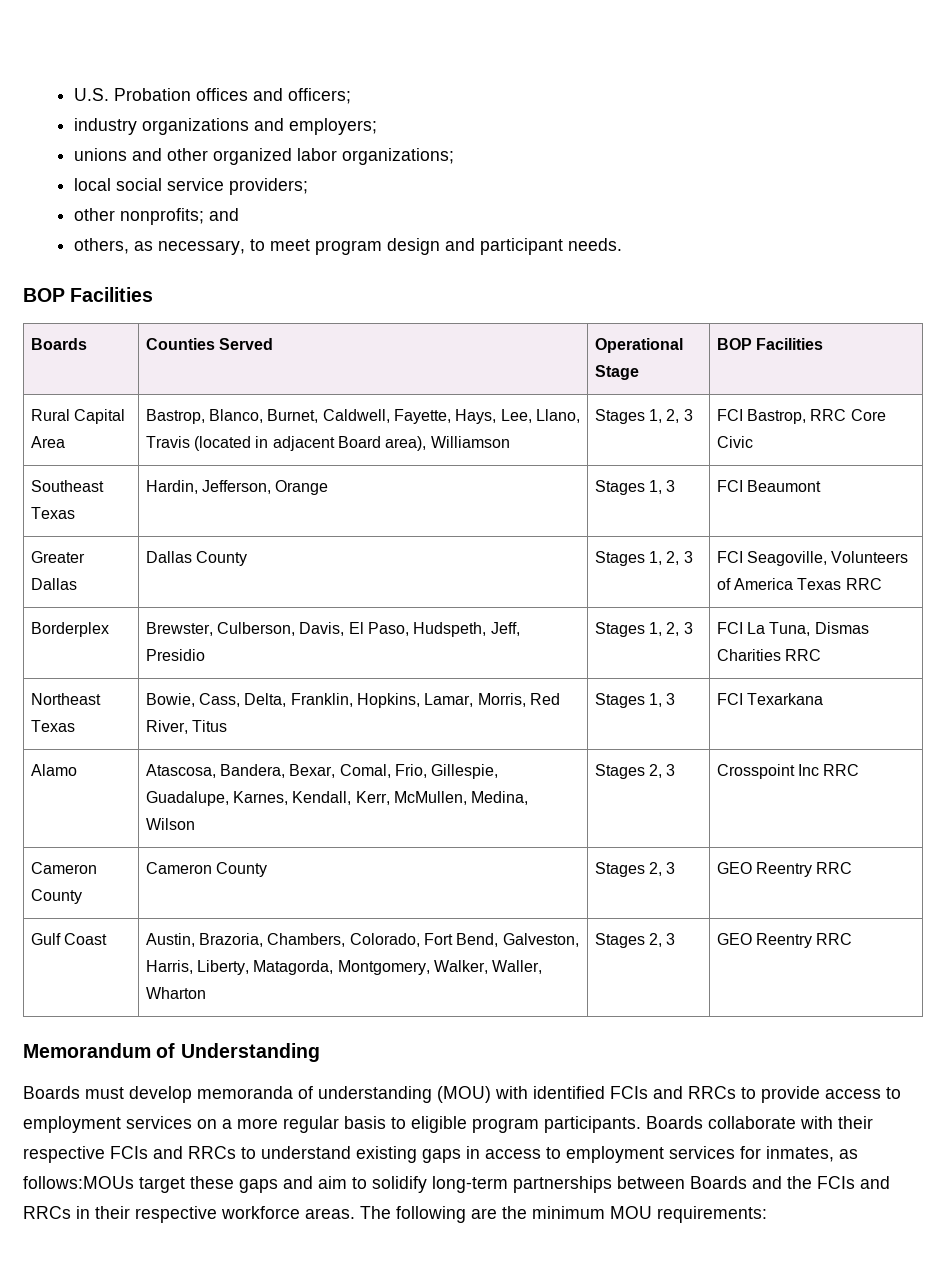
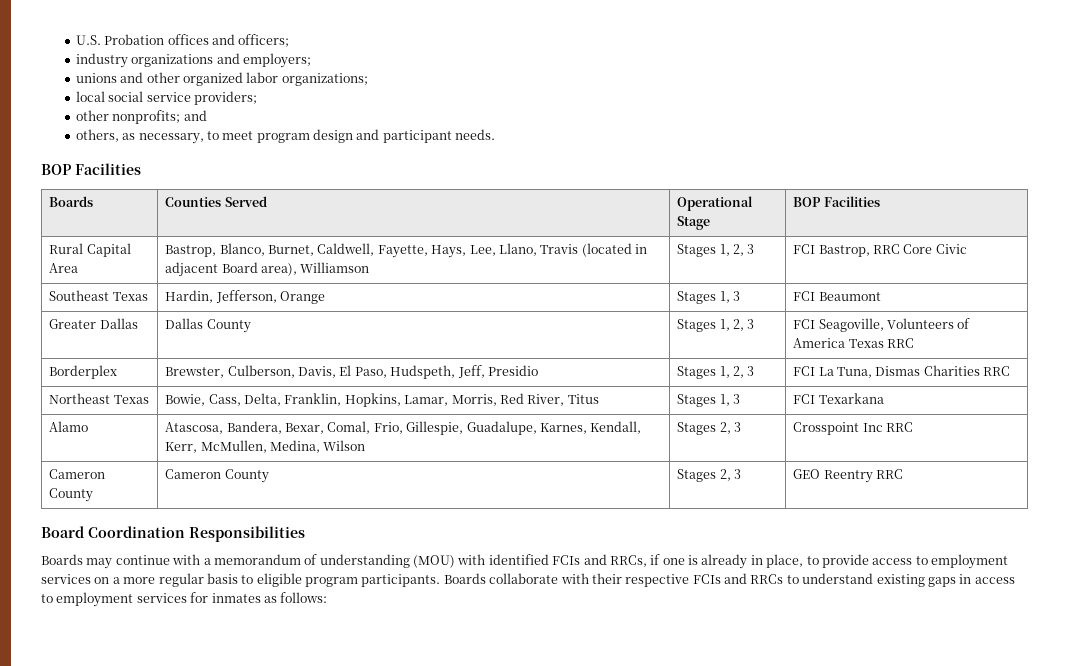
[30,933,108,945] [145,933,579,947] [145,960,543,975] [145,987,206,999] [594,933,676,948] [716,933,853,948] [23,1043,320,1062] [23,1086,293,1103] // Gulf Coast | Austin, Brazoria, Chambers, Colorado, Fort Bend, Galveston, Harris, Liberty, Matagorda, Montgomery, Walker, Waller, Wharton | Stages 2, 3 | GEO Reentry RRC // Memorandum of Understanding // Boards must develop memoranda -> [41,526,305,542] [41,554,301,569] // Board Coordination Responsibilities // Boards may continue with a memorandum
[688,1086,736,1099] RRCs -> [609,554,804,569] RRCs, if one is already in place,
[766,1146,858,1162] [23,1176,890,1193] [23,1206,767,1223] inmates, as follows:MOUs target these gaps and aim to solidify long-term partnerships between Boards and the FCIs and RRCs in their respective workforce areas. The following are the minimum MOU requirements: -> [211,592,328,603] inmates as follows:

